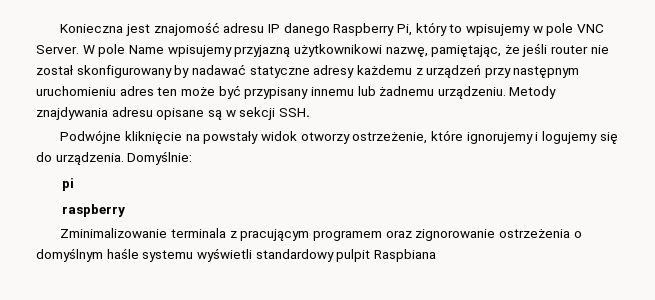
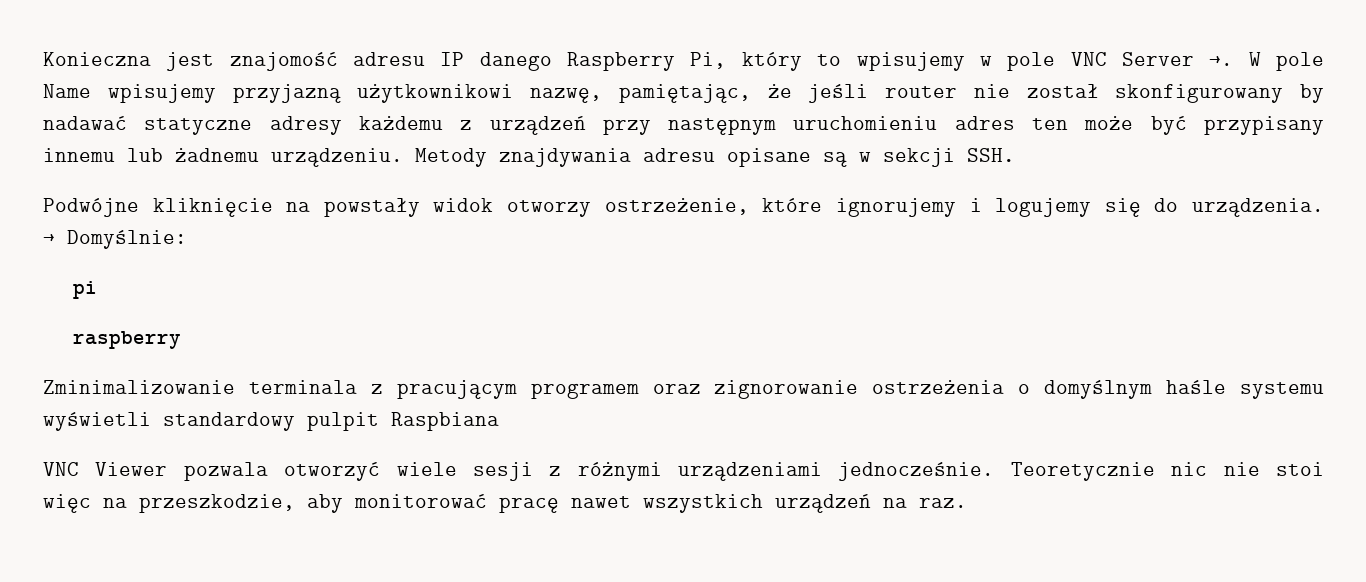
[36,45,79,54] Server. -> [1121,52,1234,66] Server →.
(124, 158) none -> [43,234,55,244] →
(436, 255) none -> [43,462,1325,481] [43,494,967,513] // VNC Viewer pozwala otworzyć wiele sesji z różnymi urządzeniami jednocześnie. Teoretycznie nic nie stoi więc na przeszkodzie, aby monitorować pracę nawet wszystkich urządzeń na raz.

